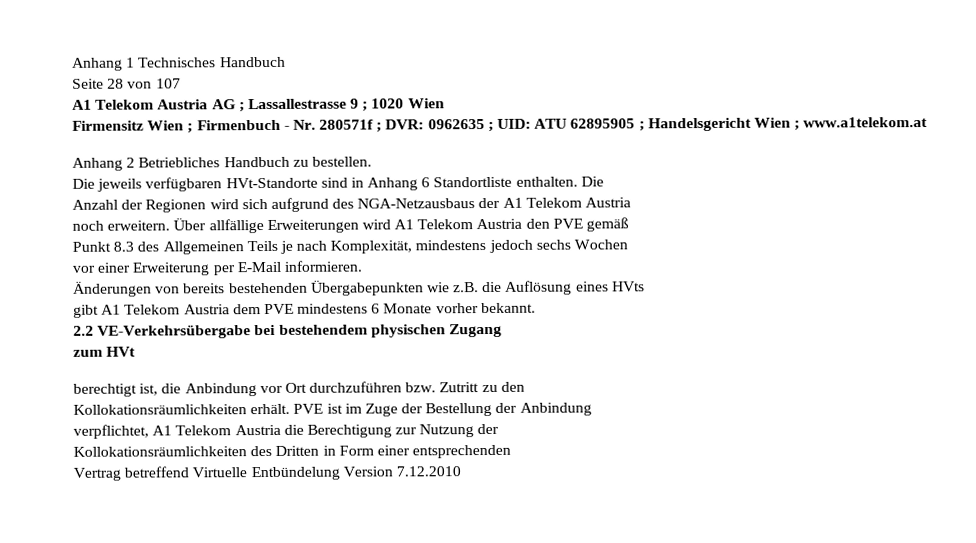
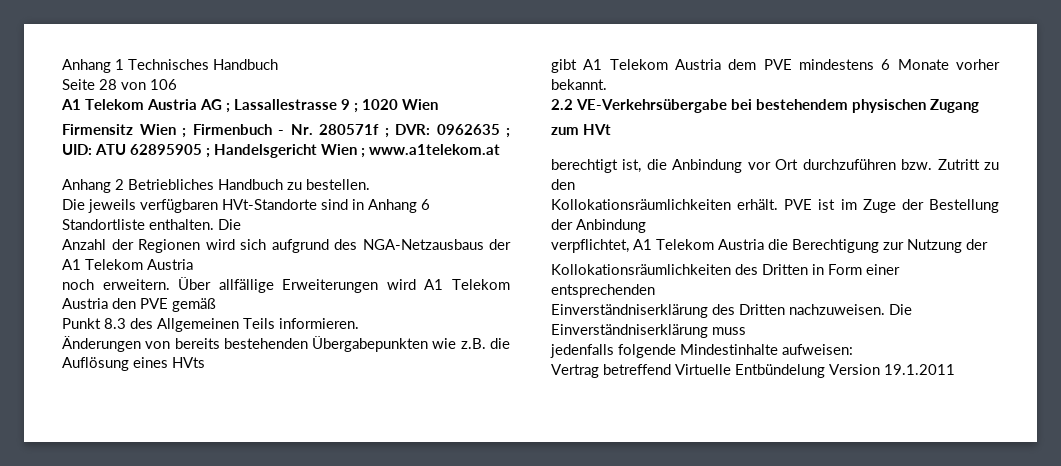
[155,78,181,89] 107 -> [150,79,177,90] 106
[279,239,629,254] [72,261,281,276] je nach Komplexität, mindestens jedoch sechs Wochen // vor einer Erweiterung per E-Mail -> (275, 323) none
(512, 451) none -> [551,304,912,318] [551,324,746,338] [550,344,853,358] // Einverständniserklärung des Dritten nachzuweisen. Die Einverständniserklärung muss // jedenfalls folgende Mindestinhalte aufweisen:
[395,466,461,477] 7.12.2010 -> [884,364,955,375] 19.1.2011

